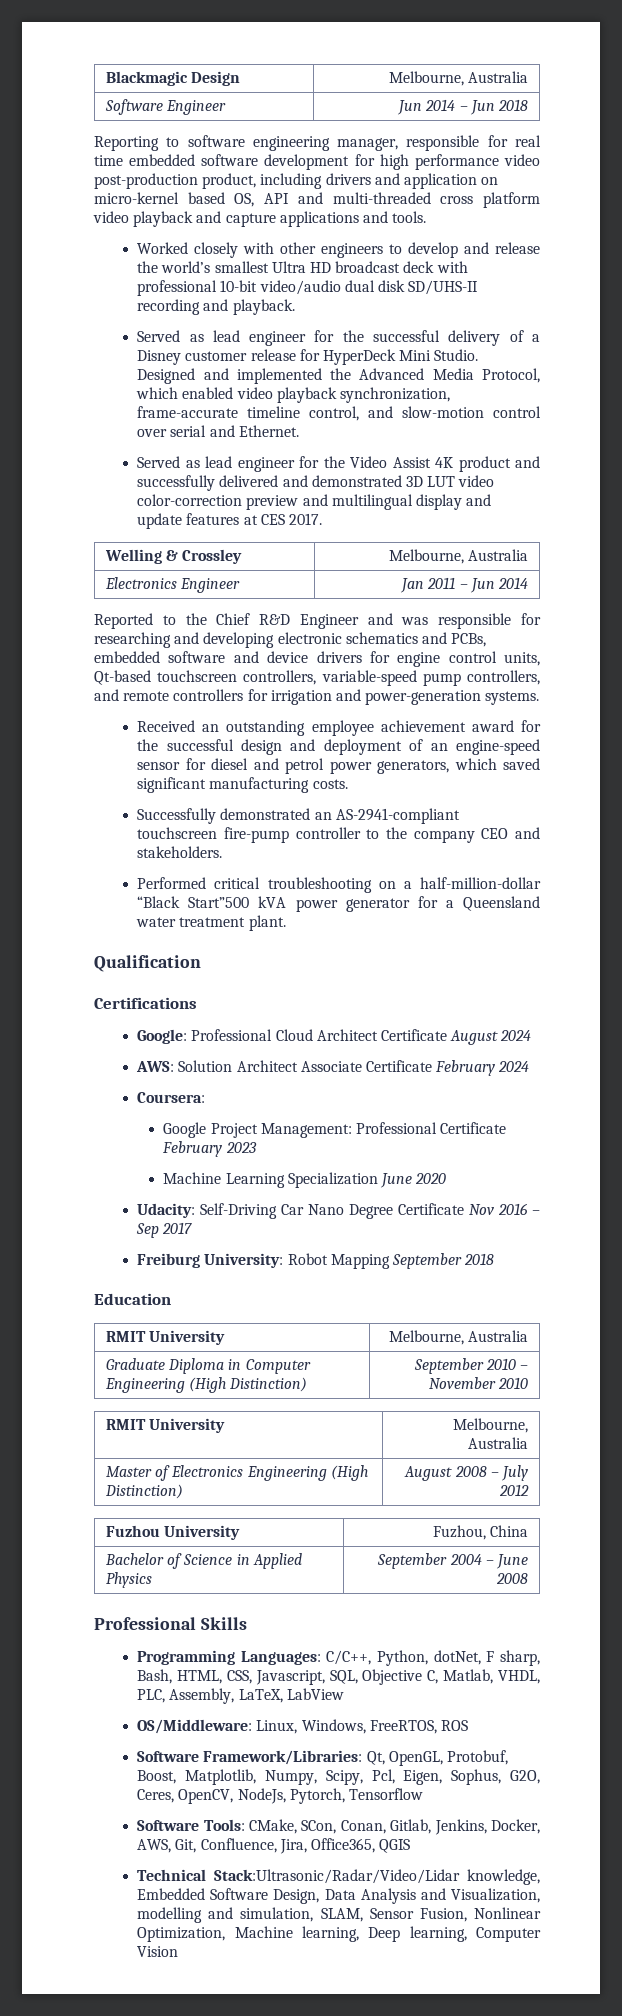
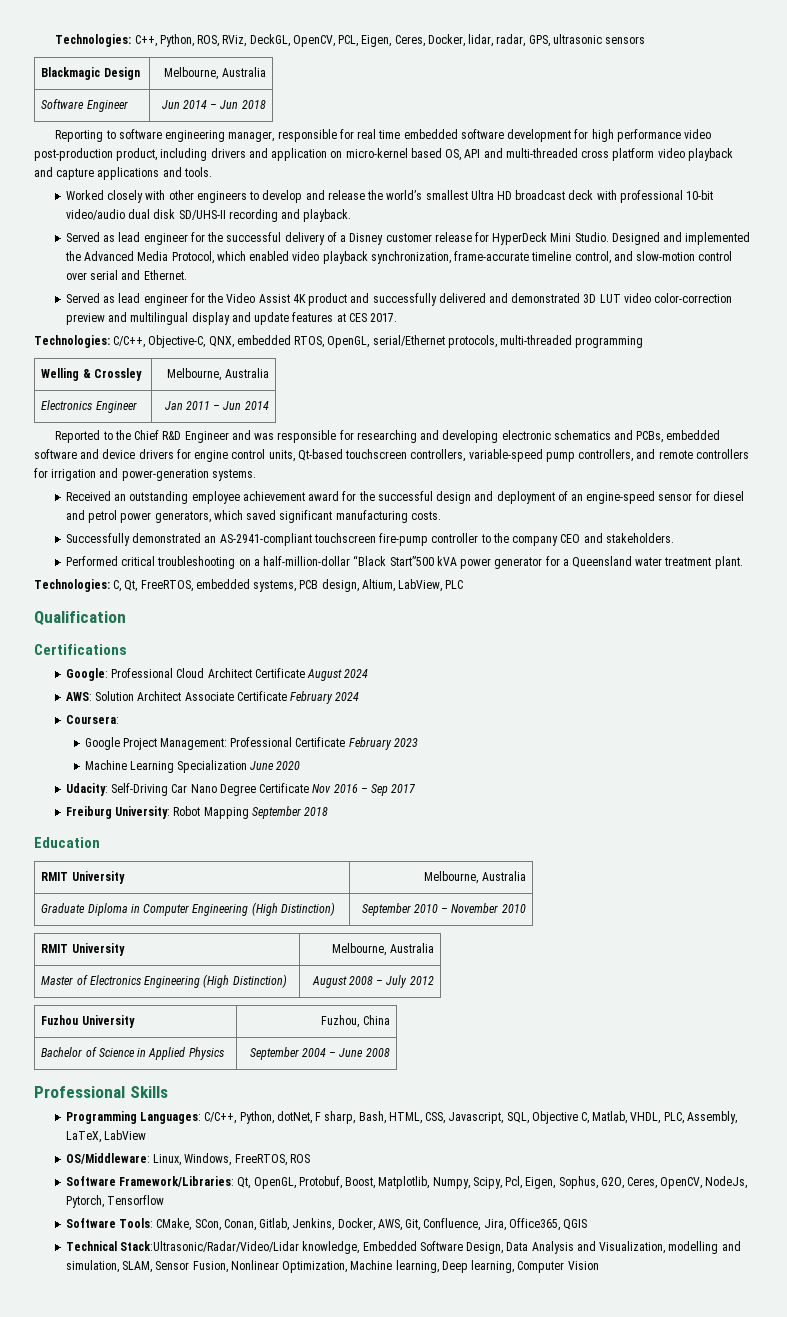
(105, 78) none -> [55,34,646,47] Technologies: C++, Python, ROS, RViz, DeckGL, OpenCV, PCL, Eigen, Ceres, Docker, lidar, radar, GPS, ultrasonic sensors //
(322, 519) none -> [34,335,644,348] // Technologies: C/C++, Objective-C, QNX, embedded RTOS, OpenGL, serial/Ethernet protocols, multi-threaded programming
(286, 923) none -> [34,579,464,592] // Technologies: C, Qt, FreeRTOS, embedded systems, PCB design, Altium, LabView, PLC

